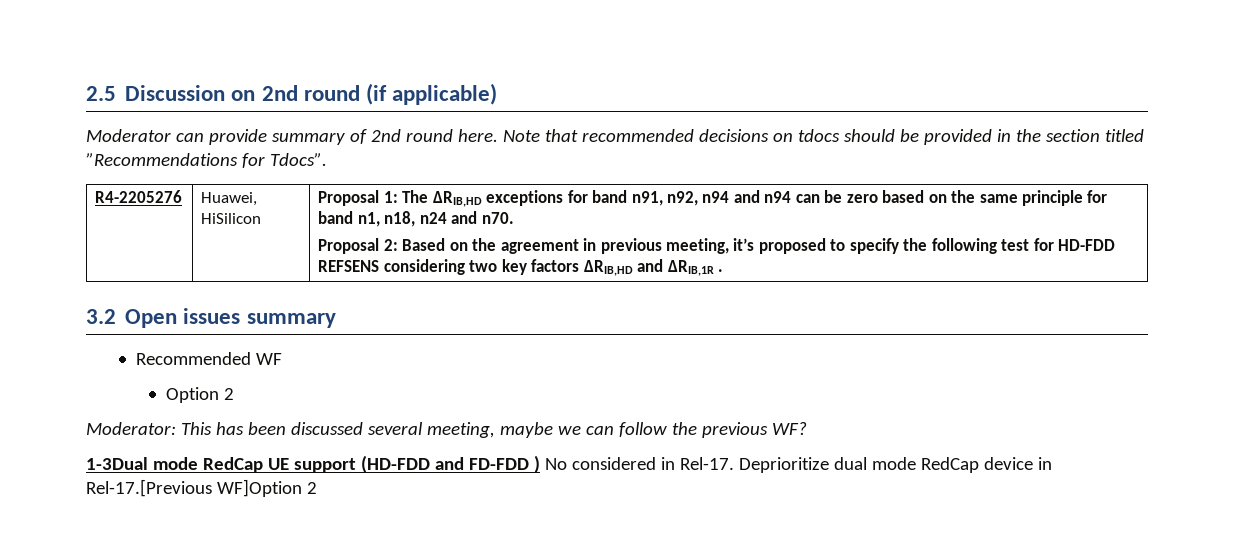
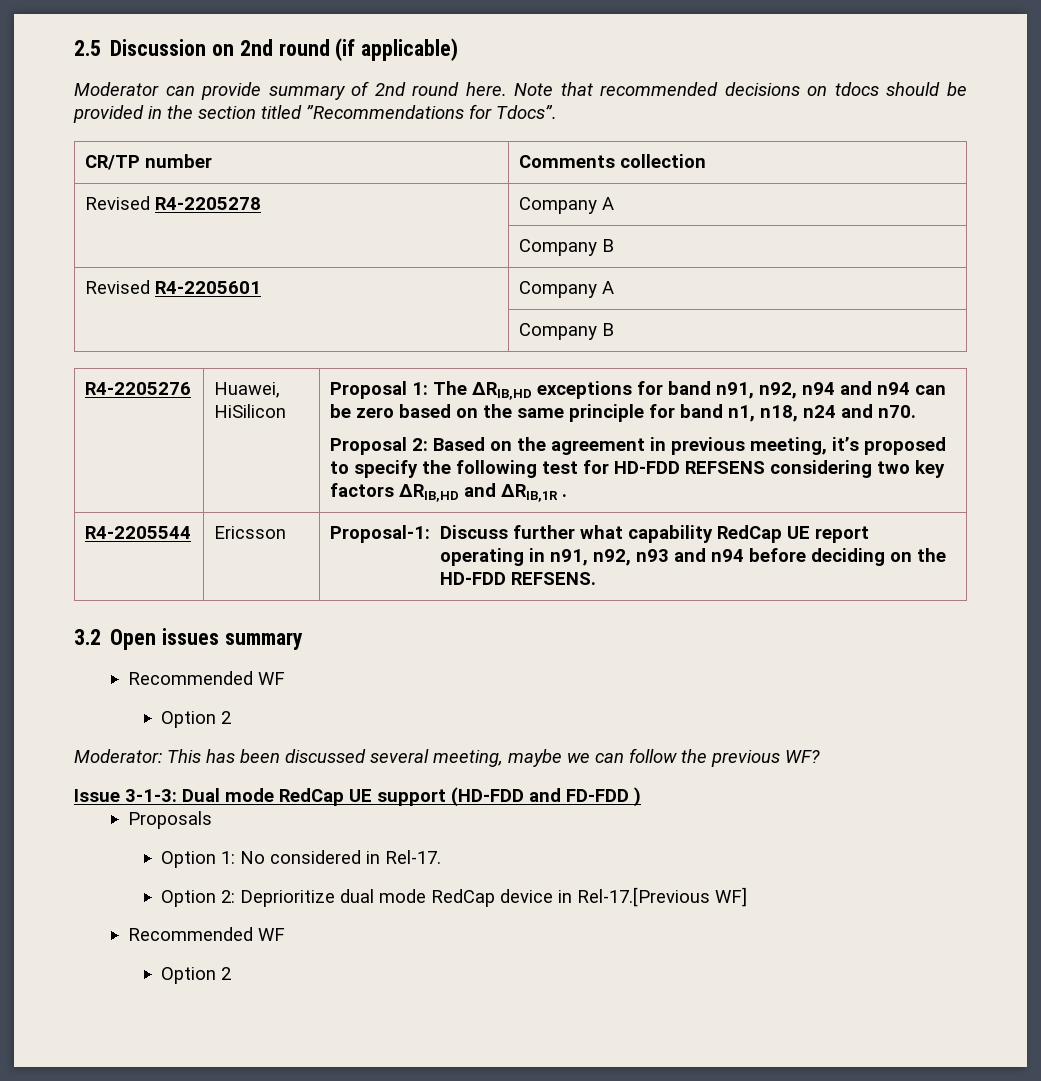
(327, 159) none -> [85,154,213,170] [519,154,707,168] [85,196,262,210] [519,197,615,214] [519,239,615,256] [85,280,262,294] [519,281,615,298] [519,323,615,340] // CR/TP number | Comments collection // Revised R4-2205278 | Company A // | Company B // Revised R4-2205601 | Company A // | Company B
(724, 270) none -> [85,526,192,539] [214,526,287,539] [330,525,869,543] [439,548,946,566] [439,572,596,585] // R4-2205544 | Ericsson | Proposal-1: Discuss further what capability RedCap UE report operating in n91, n92, n93 and n94 before deciding on the HD-FDD REFSENS.
[86,457,148,470] 1-3Dual -> [74,788,220,802] Issue 3-1-3: Dual
(540, 464) none -> [127,811,212,829] [160,851,235,868] // Proposals // Option 1:
(734, 463) none -> [160,890,235,907] // Option 2:
[216,479,302,497] WF]Option -> [714,887,747,907] [127,927,285,941] [160,967,216,984] WF] // Recommended WF // Option

